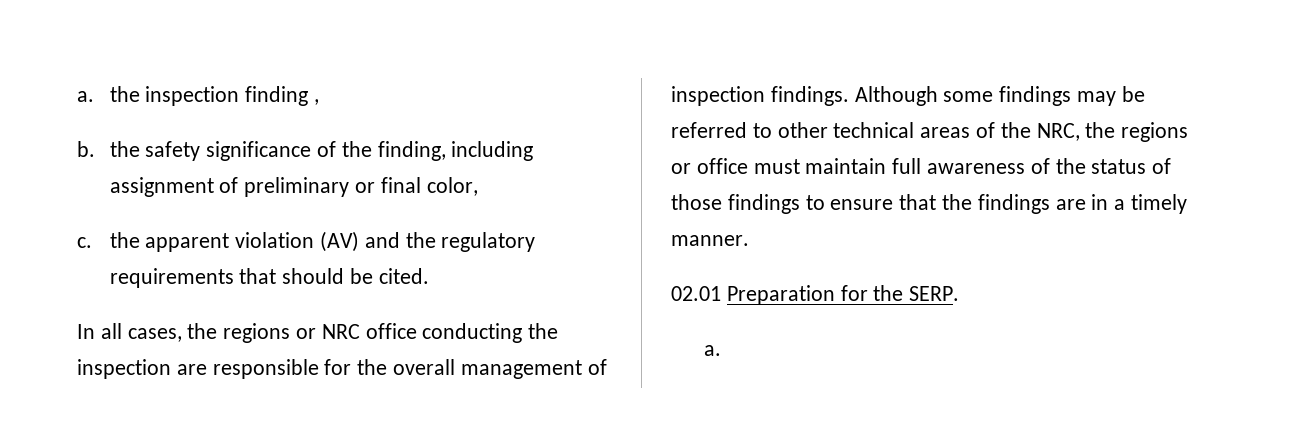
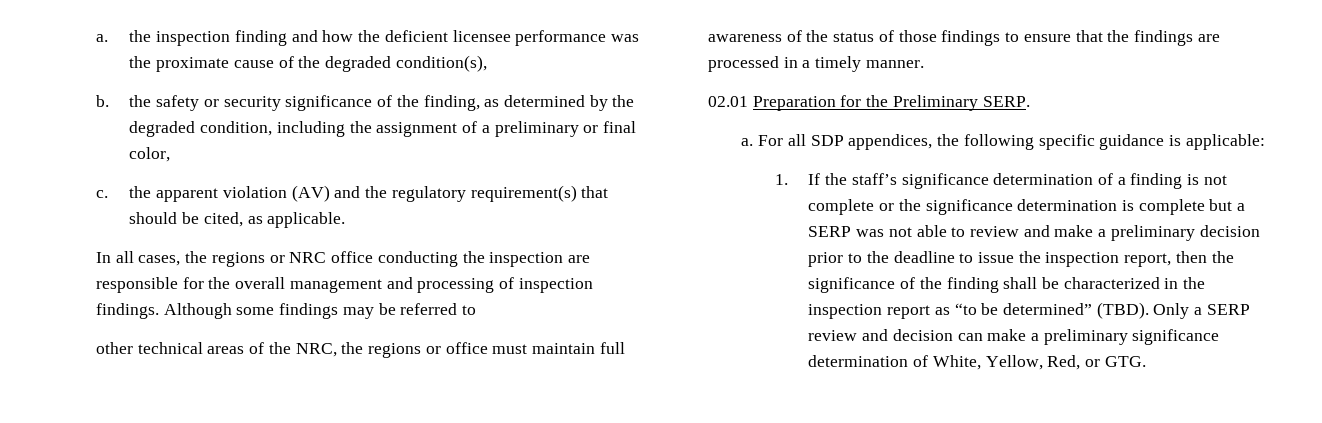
[313,99,319,105] , -> [291,30,639,46] [129,55,487,72] and how the deficient licensee performance was the proximate cause of the degraded condition(s),
(201, 151) none -> [203,96,281,111] or security
[451,141,534,161] including -> [484,95,635,111] [129,121,372,137] as determined by the degraded condition, including the
(239, 185) none -> [481,125,490,133] a
[109,268,234,288] requirements -> [470,185,577,202] requirement(s)
[378,268,429,284] cited. -> [203,212,346,228] cited, as applicable.
(582, 369) none -> [386,277,495,293] and processing
(772, 130) none -> (477, 310) //
(1086, 204) none -> [708,56,779,72] processed
(904, 293) none -> [892,95,978,111] Preliminary
(721, 350) none -> [758,134,1265,150] [774,173,1227,189] [808,199,1246,215] [808,225,1260,241] [808,251,1234,267] [808,277,1206,293] [808,302,1250,319] [808,329,1220,345] [808,355,1146,370] For all SDP appendices, the following specific guidance is applicable: // 1. If the staff’s significance determination of a finding is not complete or the significance determination is complete but a SERP was not able to review and make a preliminary decision prior to the deadline to issue the inspection report, then the significance of the finding shall be characterized in the inspection report as “to be determined” (TBD). Only a SERP review and decision can make a preliminary significance determination of White, Yellow, Red, or GTG.

